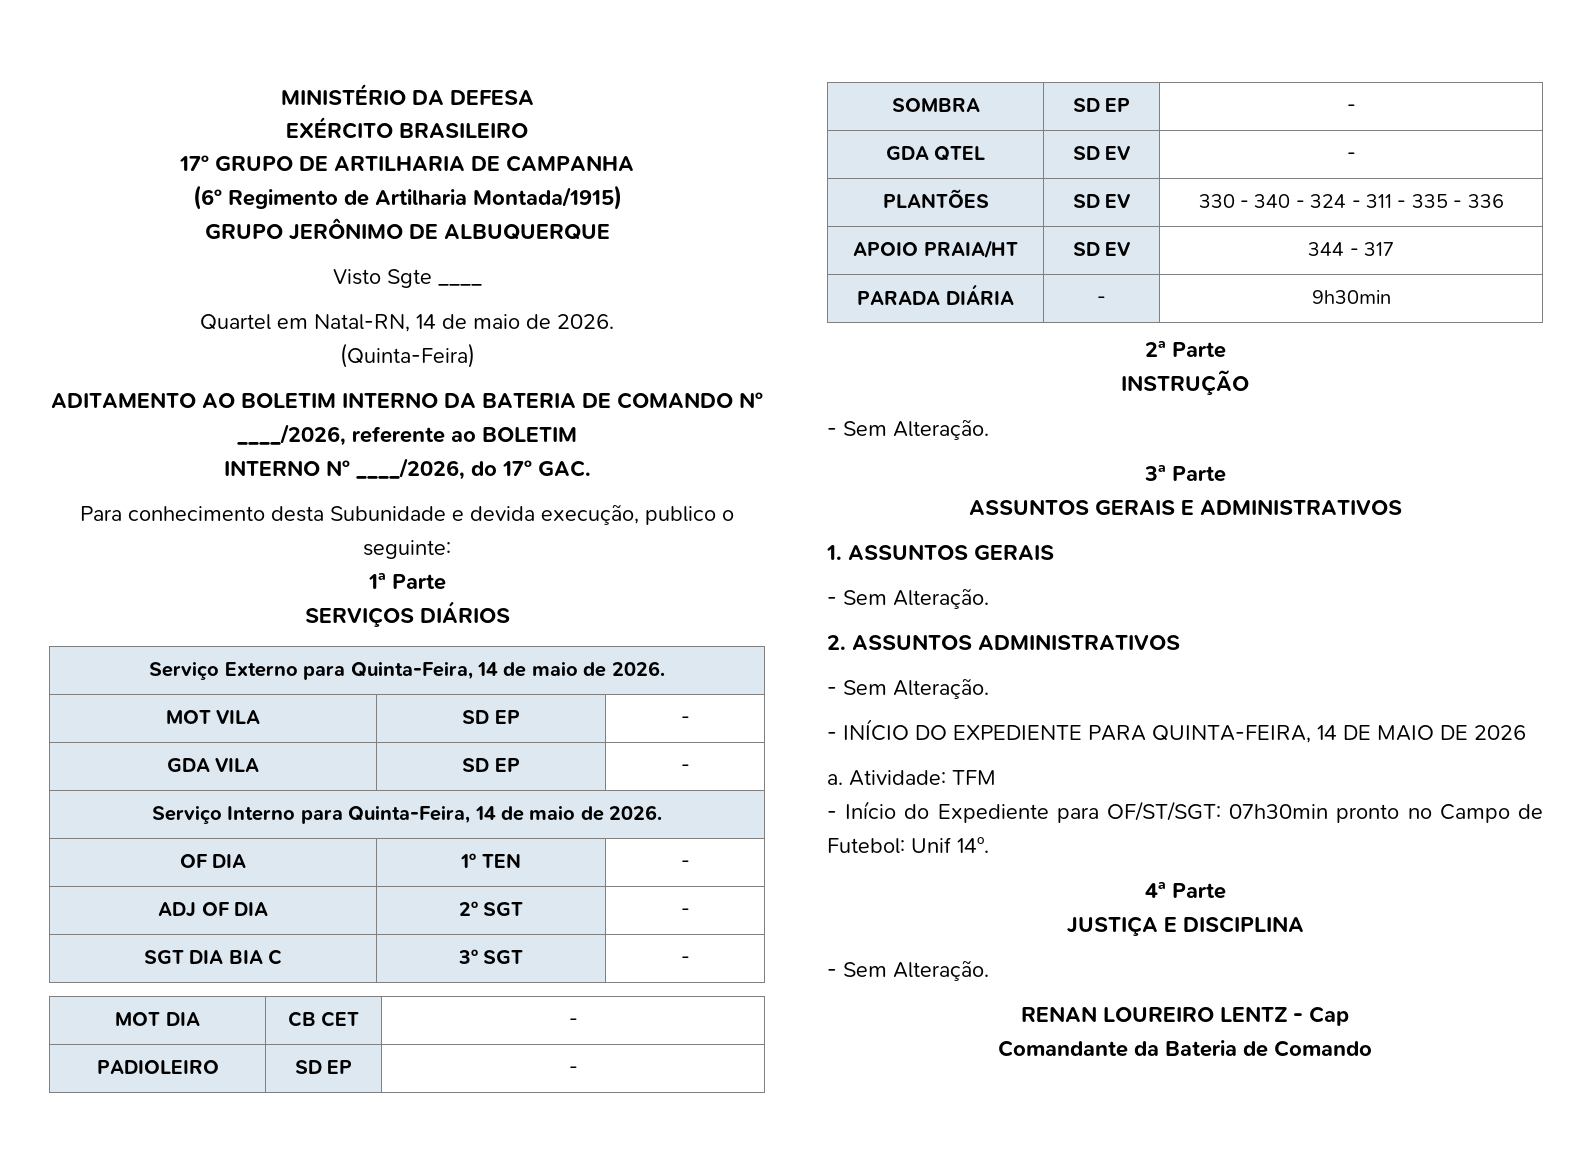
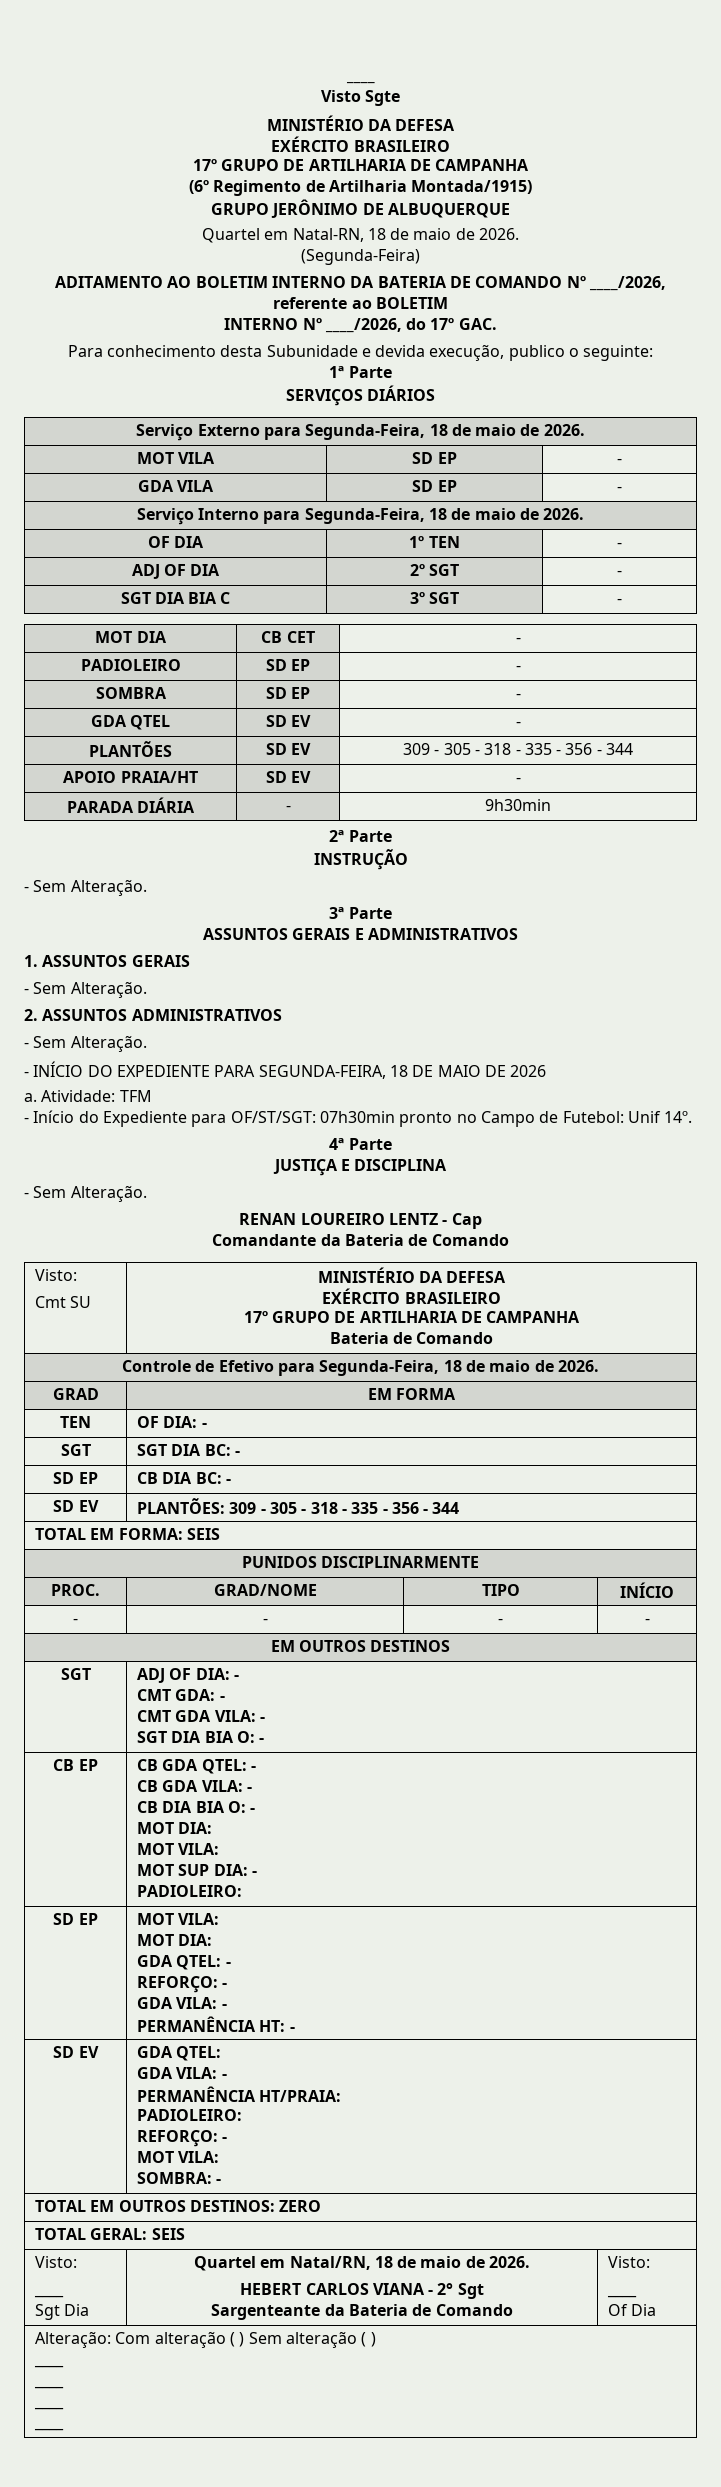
(280, 94) none -> [345,81,375,84] [320,90,401,106] ____ // Visto Sgte //
[332,269,482,288] // Visto Sgte ____ -> (510, 210) none
[416,314,614,329] [339,343,475,368] 14 de maio de 2026. // (Quinta-Feira) -> [367,228,520,240] [301,249,420,265] 18 de maio de 2026. // (Segunda-Feira)
[350,661,498,680] Quinta-Feira, 14 -> [305,424,448,440] Segunda-Feira, 18
[348,805,496,824] Quinta-Feira, 14 -> [304,508,447,524] Segunda-Feira, 18
[1198,194,1504,208] 330 - 340 - 324 - 311 - 335 - 336 -> [402,743,634,755] 309 - 305 - 318 - 335 - 356 - 344
[1308,242,1394,256] 344 - 317 -> [515,777,521,783] -
[1152,725,1337,743] QUINTA-FEIRA, 14 -> [258,1065,408,1079] SEGUNDA-FEIRA, 18
(1372, 1048) none -> [34,1269,77,1281] [34,1296,92,1308] [317,1267,507,1283] [322,1288,501,1304] [243,1311,581,1323] [329,1332,494,1344] [122,1360,599,1376] [52,1388,99,1400] [367,1388,457,1400] [60,1416,91,1428] [136,1416,207,1428] [60,1444,91,1456] [136,1444,240,1456] [53,1472,98,1484] [136,1472,231,1484] [53,1500,99,1512] [136,1498,460,1514] [34,1528,220,1540] [241,1556,480,1568] [51,1584,100,1596] [213,1584,317,1596] [481,1584,520,1596] [620,1582,674,1598] [73,1618,78,1624] [262,1618,268,1624] [498,1618,503,1624] [644,1618,650,1624] [270,1640,451,1652] [60,1668,91,1680] [136,1668,239,1683] [136,1689,225,1701] [136,1710,265,1722] [136,1731,265,1743] [53,1759,98,1771] [136,1759,256,1774] [136,1780,252,1792] [136,1801,256,1813] [136,1822,213,1834] [136,1843,220,1855] [136,1864,257,1876] [136,1885,242,1897] [53,1913,98,1925] [136,1913,220,1925] [136,1934,213,1946] [136,1955,231,1970] [136,1976,228,1993] [136,1997,227,2009] [136,2016,295,2032] [53,2046,99,2058] [136,2046,222,2061] [136,2067,227,2079] [136,2086,342,2102] [136,2109,242,2121] [136,2130,228,2147] [136,2151,220,2163] [136,2172,222,2184] [34,2200,322,2212] [34,2228,185,2240] [34,2256,77,2268] [33,2295,64,2298] [34,2304,90,2320] [193,2256,531,2271] [240,2283,484,2299] [211,2304,513,2320] [607,2256,650,2268] [606,2295,637,2298] [607,2304,657,2316] [34,2331,376,2348] [33,2365,64,2368] [33,2386,64,2389] [33,2407,64,2410] [33,2428,64,2431] // Visto: // Cmt SU | MINISTÉRIO DA DEFESA // EXÉRCITO BRASILEIRO // 17º GRUPO DE ARTILHARIA DE CAMPANHA // Bateria de Comando // Controle de Efetivo para Segunda-Feira, 18 de maio de 2026. // GRAD | EM FORMA // TEN | OF DIA: - // SGT | SGT DIA BC: - // SD EP | CB DIA BC: - // SD EV | PLANTÕES: 309 - 305 - 318 - 335 - 356 - 344 // TOTAL EM FORMA: SEIS // PUNIDOS DISCIPLINARMENTE // PROC. | GRAD/NOME | TIPO | INÍCIO // - | - | - | - // EM OUTROS DESTINOS // SGT | ADJ OF DIA: - // CMT GDA: - // CMT GDA VILA: - // SGT DIA BIA O: - // CB EP | CB GDA QTEL: - // CB GDA VILA: - // CB DIA BIA O: - // MOT DIA: // MOT VILA: // MOT SUP DIA: - // PADIOLEIRO: // SD EP | MOT VILA: // MOT DIA: // GDA QTEL: - // REFORÇO: - // GDA VILA: - // PERMANÊNCIA HT: - // SD EV | GDA QTEL: // GDA VILA: - // PERMANÊNCIA HT/PRAIA: // PADIOLEIRO: // REFORÇO: - // MOT VILA: // SOMBRA: - // TOTAL EM OUTROS DESTINOS: ZERO // TOTAL GERAL: SEIS // Visto: // ____ // Sgt Dia | Quartel em Natal/RN, 18 de maio de 2026. // HEBERT CARLOS VIANA - 2° Sgt // Sargenteante da Bateria de Comando | Visto: // ____ // Of Dia // Alteração: Com alteração ( ) Sem alteração ( ) // ____ // ____ // ____ // ____

